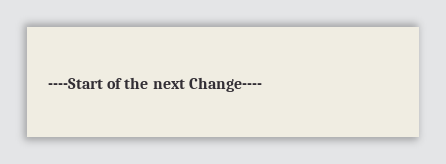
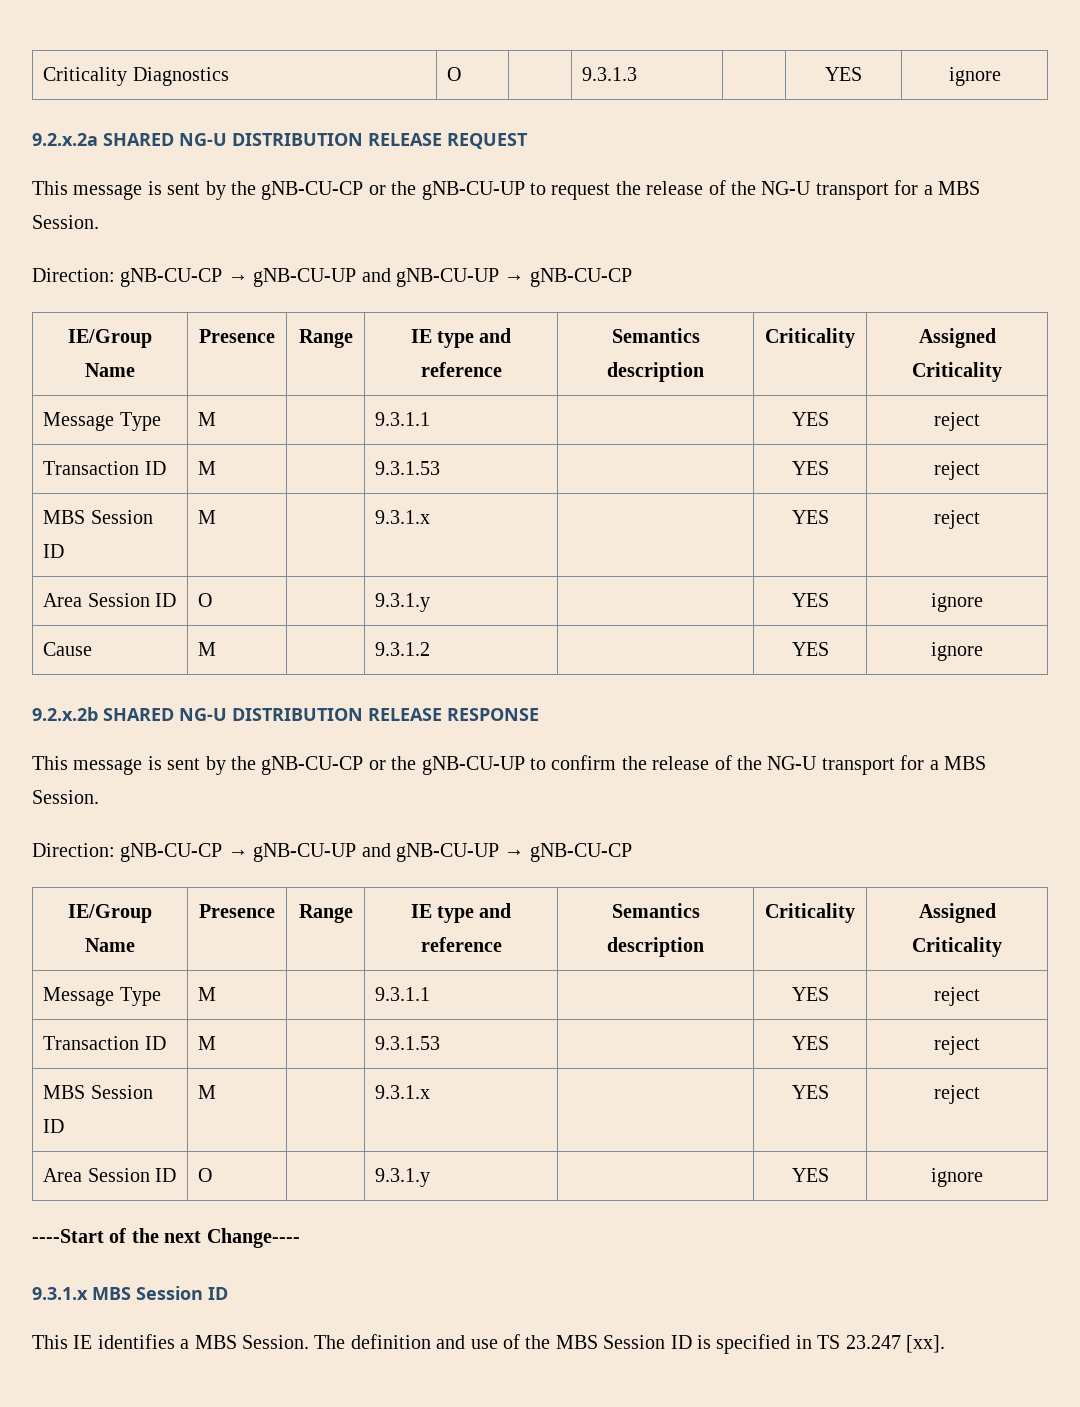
(48, 83) none -> [43,67,229,86] [447,67,462,81] [582,67,638,81] [825,67,862,81] [948,67,1001,86] [32,133,528,149] [32,180,980,200] [32,215,99,229] [32,268,632,287] [68,329,152,348] [85,363,135,377] [199,329,275,343] [298,329,353,348] [410,328,512,348] [420,362,502,377] [611,328,700,343] [607,362,704,382] [765,328,855,348] [918,328,996,348] [912,362,1002,382] [43,412,161,431] [198,412,217,426] [375,412,431,426] [791,412,829,426] [934,412,980,431] [43,461,166,475] [198,461,217,475] [375,461,441,475] [791,461,829,475] [934,461,980,480] [43,510,153,524] [43,544,65,558] [198,510,217,524] [375,510,431,524] [791,510,829,524] [934,510,980,529] [43,593,177,607] [198,593,213,607] [375,593,431,612] [791,593,829,607] [931,593,983,612] [43,642,93,656] [198,642,217,656] [375,642,431,656] [791,642,829,656] [931,642,983,661] [32,707,539,721] [32,755,986,775] [32,790,99,804] [32,843,632,862] [68,904,152,923] [85,938,135,952] [199,904,275,918] [298,904,353,923] [410,903,512,923] [420,937,502,952] [611,903,700,918] [607,937,704,957] [765,903,855,923] [918,903,996,923] [912,937,1002,957] [43,987,161,1006] [198,987,217,1001] [375,987,431,1001] [791,987,829,1001] [934,987,980,1006] [43,1036,166,1050] [198,1036,217,1050] [375,1036,441,1050] [791,1036,829,1050] [934,1036,980,1055] [43,1085,153,1099] [43,1119,65,1133] [198,1085,217,1099] [375,1085,431,1099] [791,1085,829,1099] [934,1085,980,1104] [43,1168,177,1182] [198,1168,213,1182] [375,1168,431,1187] [791,1168,829,1182] [931,1168,983,1187] Criticality Diagnostics | O | | 9.3.1.3 | | YES | ignore // 9.2.x.2a SHARED NG-U DISTRIBUTION RELEASE REQUEST // This message is sent by the gNB-CU-CP or the gNB-CU-UP to request the release of the NG-U transport for a MBS Session. // Direction: gNB-CU-CP → gNB-CU-UP and gNB-CU-UP → gNB-CU-CP // IE/Group Name | Presence | Range | IE type and reference | Semantics description | Criticality | Assigned Criticality // Message Type | M | | 9.3.1.1 | | YES | reject // Transaction ID | M | | 9.3.1.53 | | YES | reject // MBS Session ID | M | | 9.3.1.x | | YES | reject // Area Session ID | O | | 9.3.1.y | | YES | ignore // Cause | M | | 9.3.1.2 | | YES | ignore // 9.2.x.2b SHARED NG-U DISTRIBUTION RELEASE RESPONSE // This message is sent by the gNB-CU-CP or the gNB-CU-UP to confirm the release of the NG-U transport for a MBS Session. // Direction: gNB-CU-CP → gNB-CU-UP and gNB-CU-UP → gNB-CU-CP // IE/Group Name | Presence | Range | IE type and reference | Semantics description | Criticality | Assigned Criticality // Message Type | M | | 9.3.1.1 | | YES | reject // Transaction ID | M | | 9.3.1.53 | | YES | reject // MBS Session ID | M | | 9.3.1.x | | YES | reject // Area Session ID | O | | 9.3.1.y | | YES | ignore //
(262, 84) none -> [32,1286,228,1300] [32,1334,945,1354] // 9.3.1.x MBS Session ID // This IE identifies a MBS Session. The definition and use of the MBS Session ID is specified in TS 23.247 [xx].

